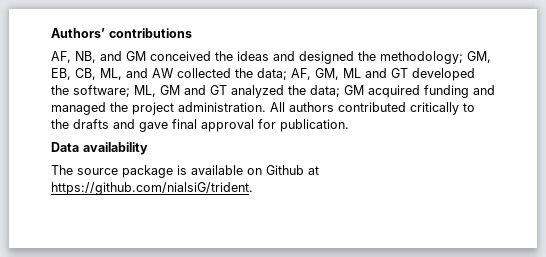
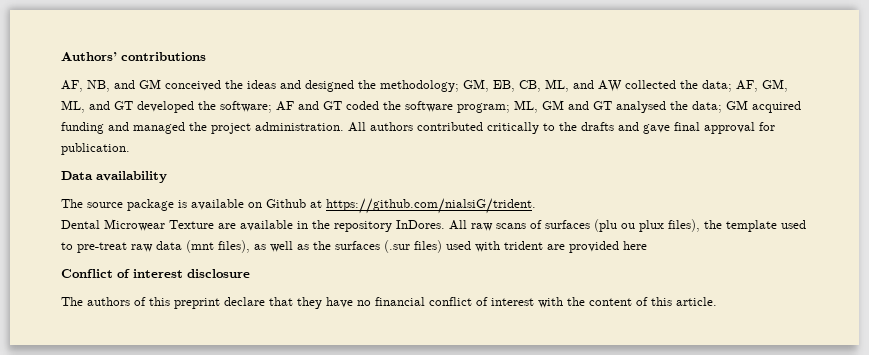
[343,68,361,78] ML -> [61,100,85,113] ML,
(130, 91) none -> [276,101,510,113] AF and GT coded the software program;
[231,85,284,98] analyzed -> [616,101,666,113] analysed
(253, 188) none -> [61,219,806,232] [61,240,647,253] [61,269,250,278] [61,297,717,309] // Dental Microwear Texture are available in the repository InDores. All raw scans of surfaces (plu ou plux files), the template used to pre-treat raw data (mnt files), as well as the surfaces (.sur files) used with trident are provided here // Conflict of interest disclosure // The authors of this preprint declare that they have no financial conflict of interest with the content of this article.

